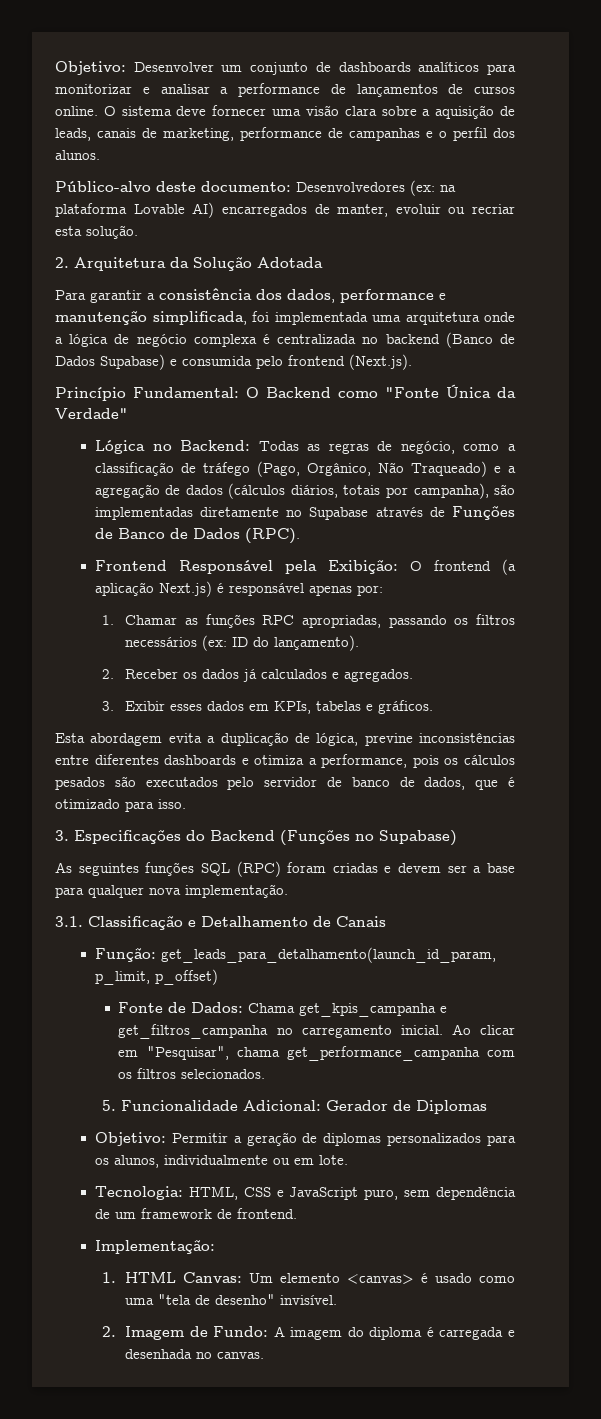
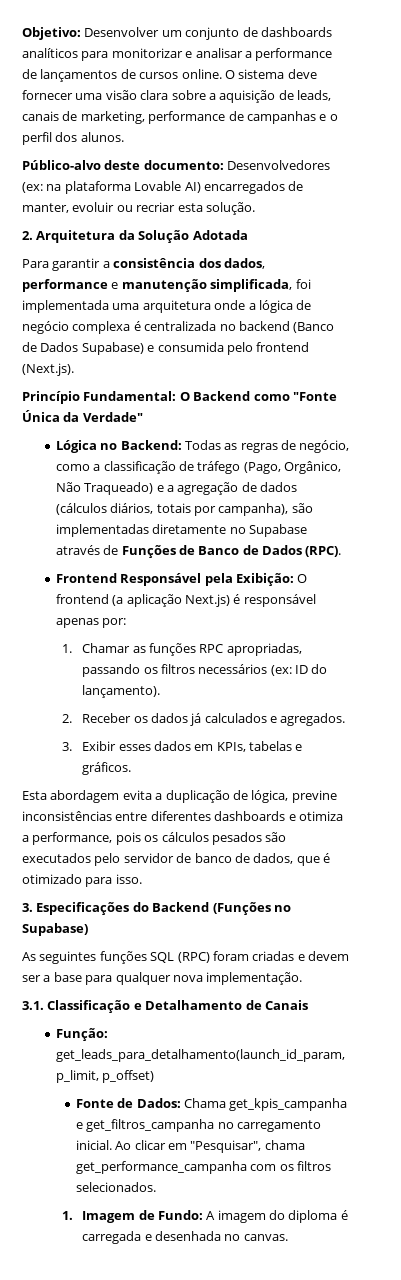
[101,1100,487,1114] [94,1132,516,1146] [94,1155,348,1168] [94,1186,516,1200] [94,1208,297,1219] [94,1239,215,1254] [101,1272,516,1284] [125,1294,338,1305] [101,1326,116,1337] 5. Funcionalidade Adicional: Gerador de Diplomas // Objetivo: Permitir a geração de diplomas personalizados para os alunos, individualmente ou em lote. // Tecnologia: HTML, CSS e JavaScript puro, sem dependência de um framework de frontend. // Implementação: // 1. HTML Canvas: Um elemento <canvas> é usado como uma "tela de desenho" invisível. // 2. -> [62,1211,74,1220] 1.

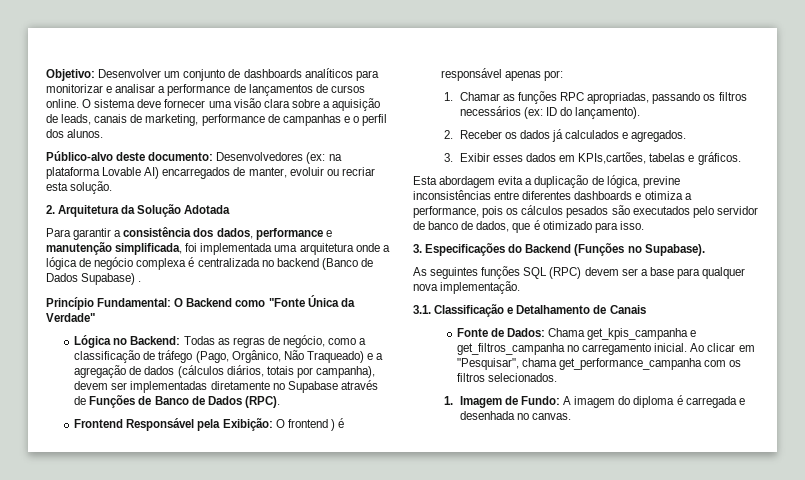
[147,342,310,355] [22,363,74,376] e consumida pelo frontend (Next.js). -> [138,281,142,282] .
[291,503,313,513] são -> [74,381,128,390] devem ser
[112,594,230,607] (a aplicação Next.js) -> [330,419,335,431] )
[216,742,246,752] KPIs, -> [578,152,647,164] KPIs,cartões,
[22,923,88,936] Supabase) -> [644,244,705,256] Supabase).
[212,951,305,961] foram criadas e -> (582, 273) none
[55,1028,108,1041] [55,1049,345,1062] [55,1070,155,1083] // Função: get_leads_para_detalhamento(launch_id_param, p_limit, p_offset) -> (646, 309) none

